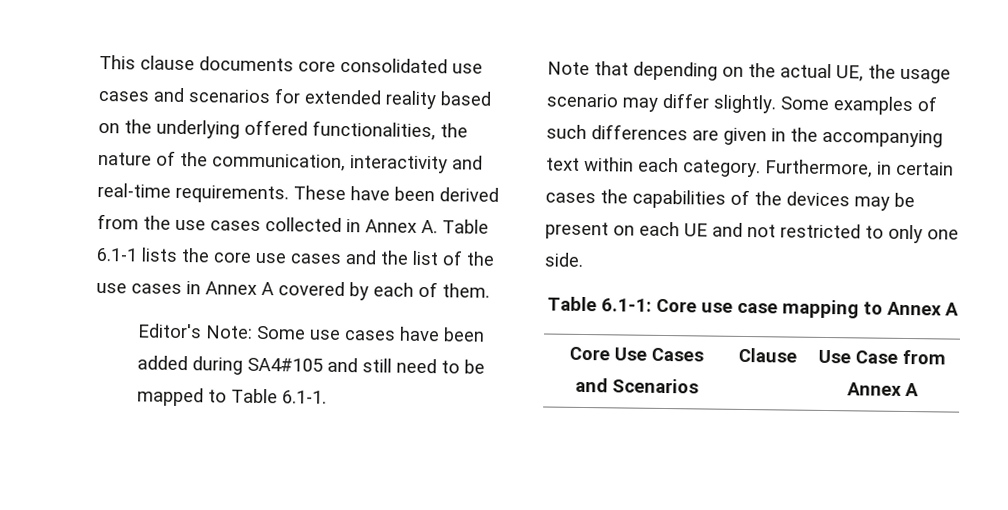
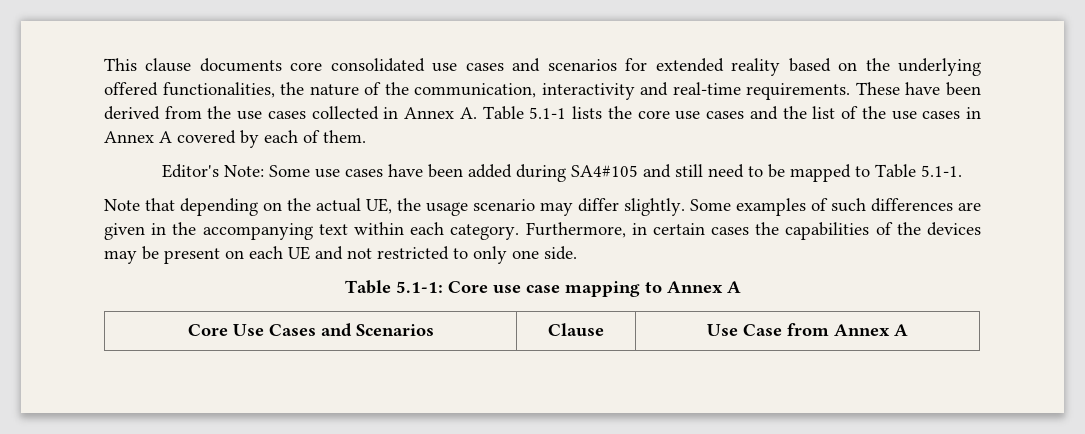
[96,247,138,262] 6.1-1 -> [529,107,567,119] 5.1-1
[281,390,327,404] 6.1-1. -> [920,165,962,177] 5.1-1.
[601,298,652,312] 6.1-1: -> [395,281,443,293] 5.1-1:

